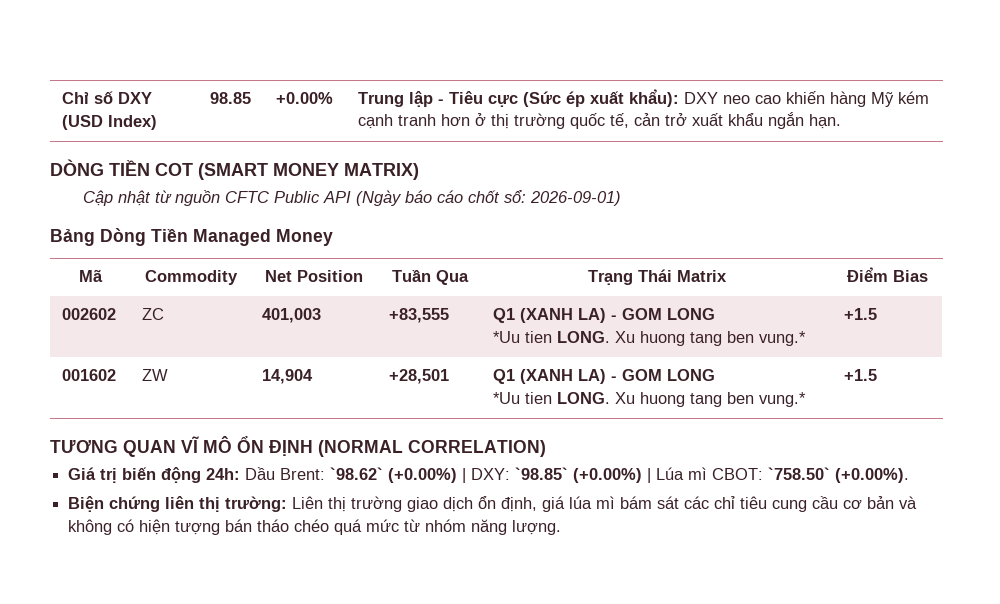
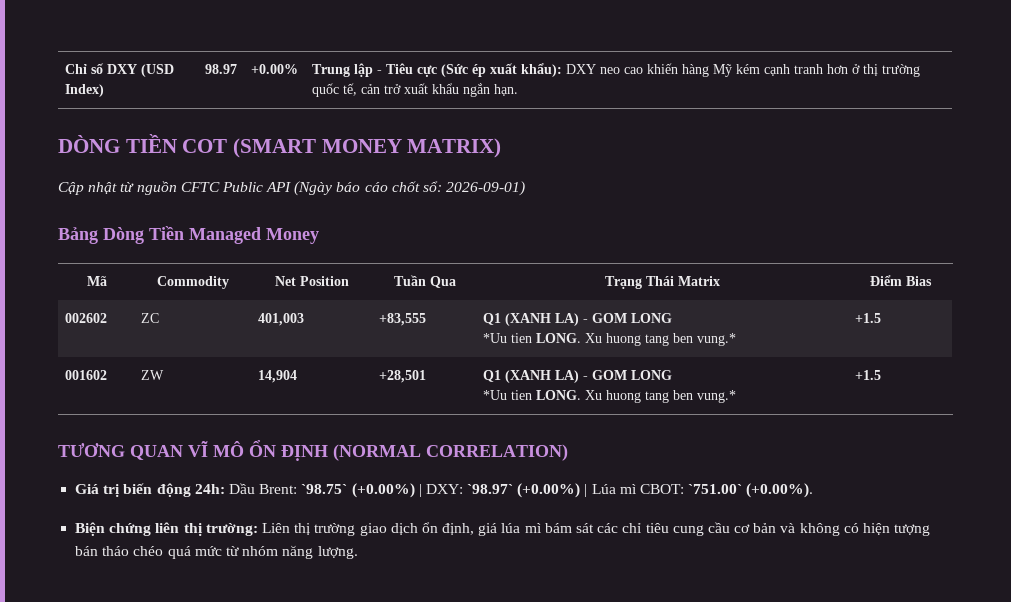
[209,92,251,104] 98.85 -> [204,64,237,74] 98.97
[330,467,384,480] `98.62` -> [301,484,348,494] `98.75`
[515,467,569,480] `98.85` -> [467,484,514,494] `98.97`
[768,467,831,480] `758.50` -> [688,484,743,494] `751.00`

